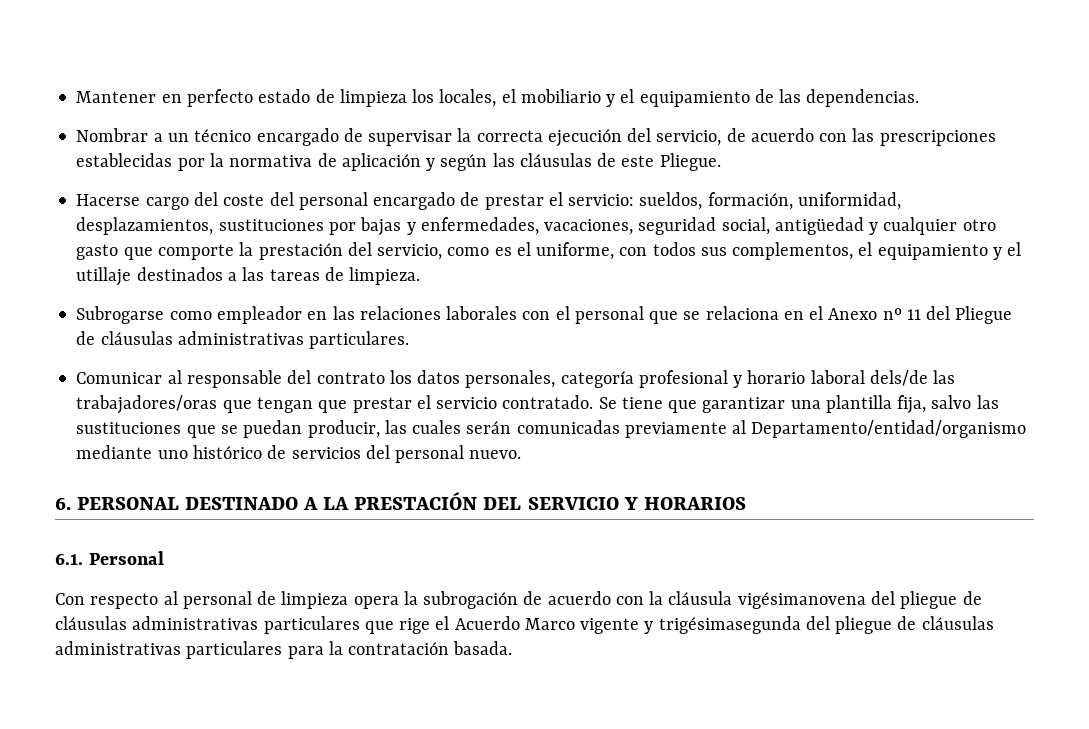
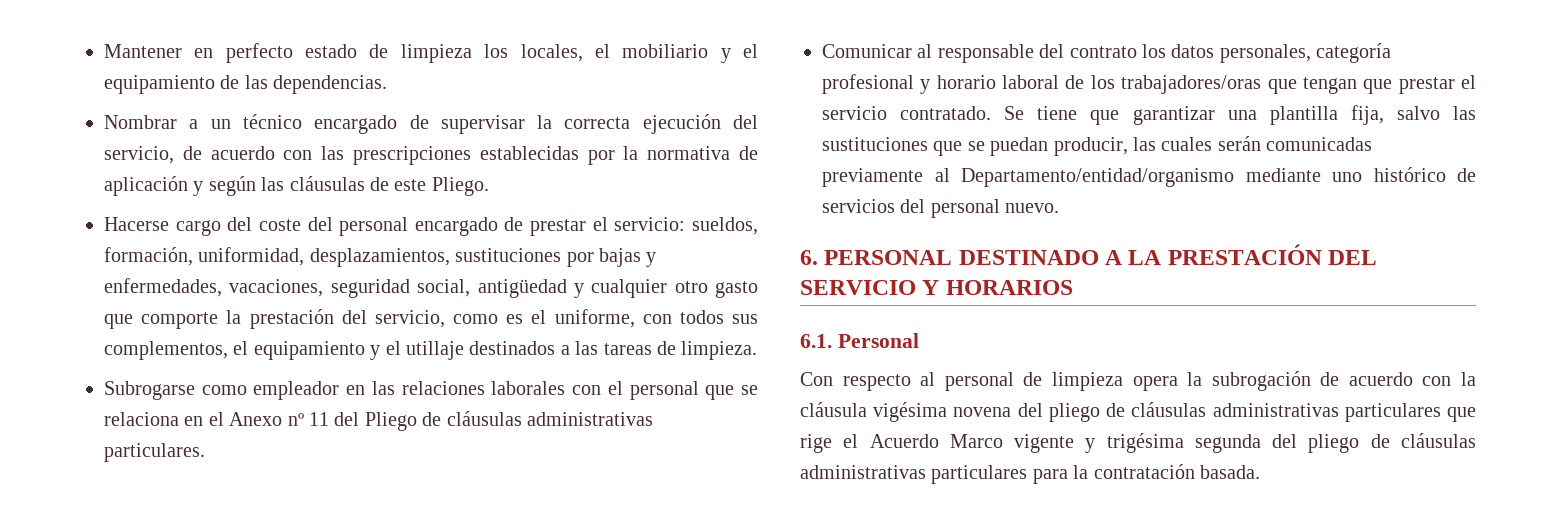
[659,153,721,171] Pliegue. -> [431,177,489,196] Pliego.
[955,306,1013,324] Pliegue -> [364,412,417,431] Pliego
[869,370,956,386] dels/de las -> [1065,75,1115,89] de los
[737,591,958,609] vigésimanovena del pliegue -> [873,402,1100,422] vigésima novena del pliego
[658,616,893,634] trigésimasegunda del pliegue -> [1106,433,1360,453] trigésima segunda del pliego

